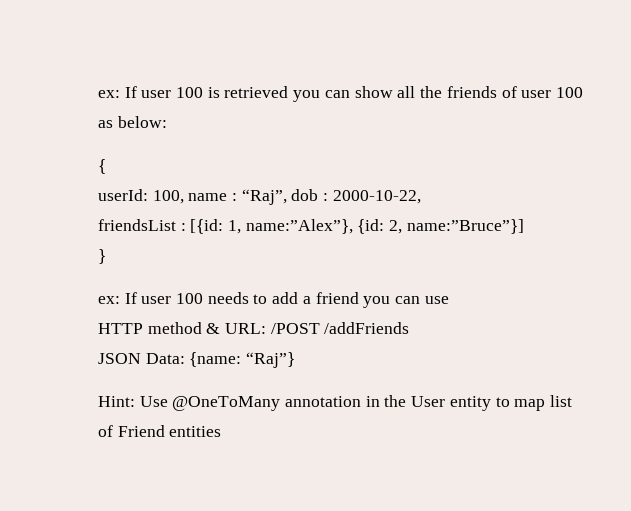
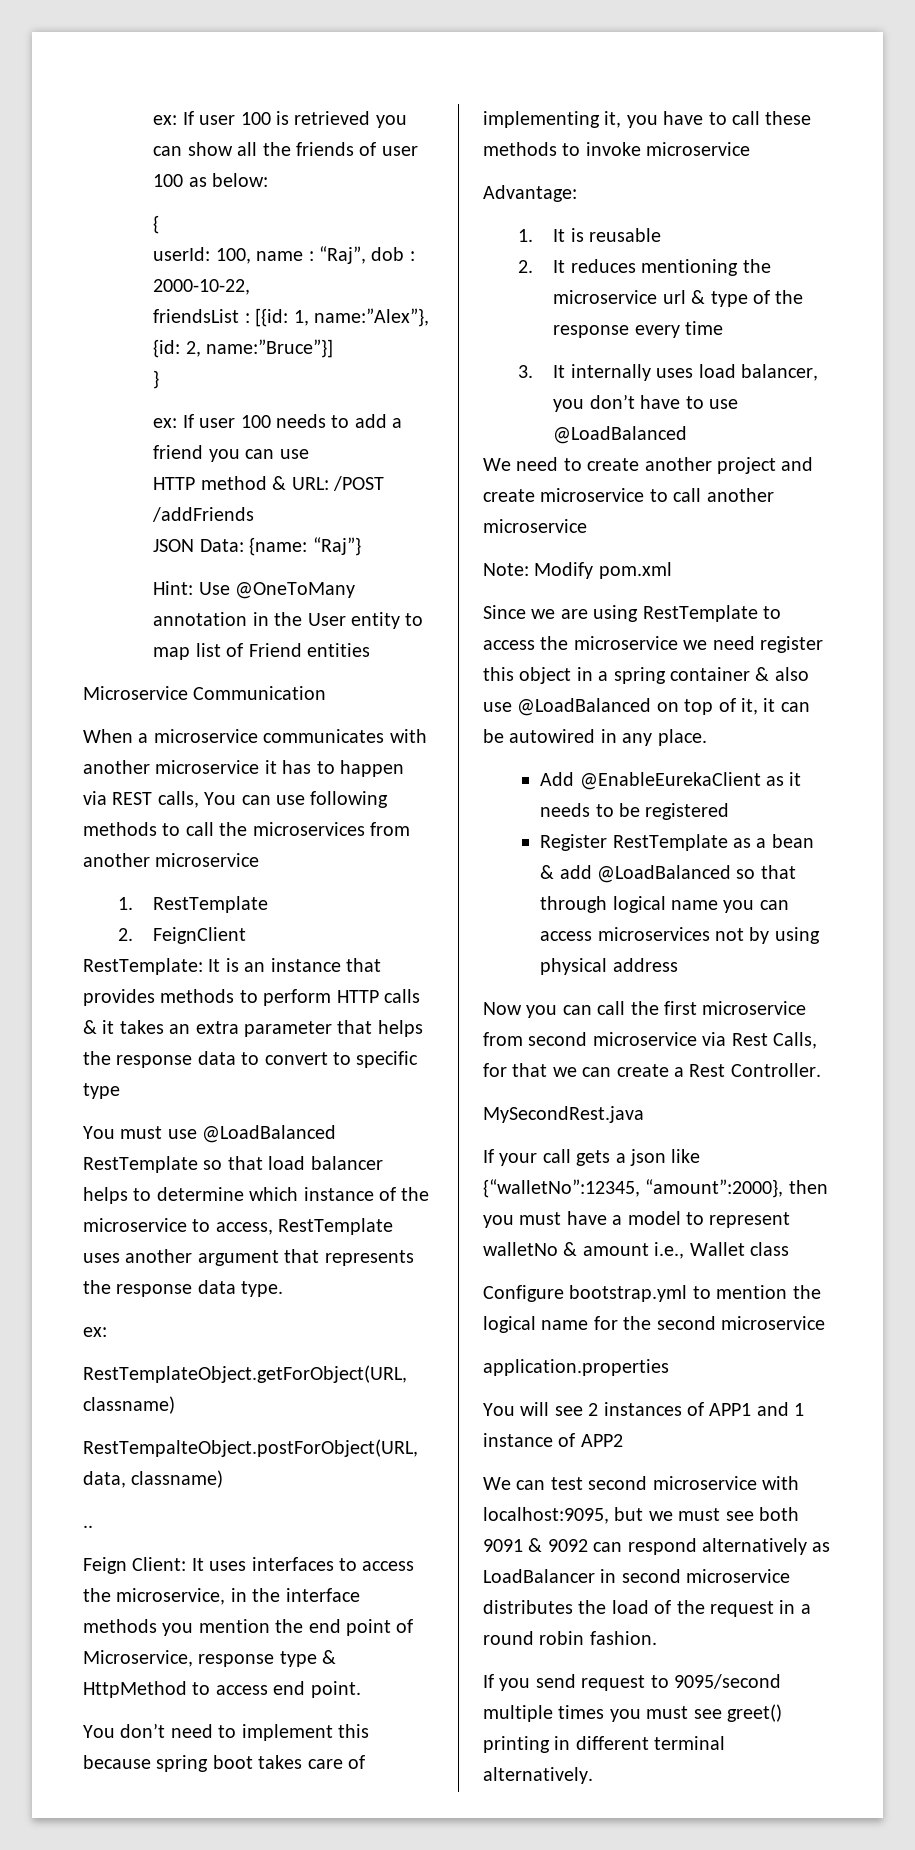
(222, 431) none -> [83,686,327,700] [83,729,427,743] [83,760,404,777] [83,791,389,808] [83,822,410,836] [83,853,260,867] [118,896,269,913] [118,927,247,944] [83,958,381,975] [83,989,420,1006] [83,1020,423,1037] [83,1051,419,1068] [83,1083,120,1099] [83,1125,337,1143] [83,1156,383,1173] [83,1187,430,1204] [83,1218,394,1235] [83,1249,414,1266] [83,1280,284,1297] [83,1327,107,1337] [83,1365,407,1383] [83,1396,175,1414] [83,1439,418,1457] [83,1470,224,1488] [83,1525,93,1528] [83,1557,415,1574] [83,1588,360,1605] [83,1619,414,1636] [83,1650,337,1667] [83,1681,361,1698] [83,1723,369,1741] [83,1755,365,1772] [483,111,812,128] [483,142,751,156] [483,185,577,202] [518,228,662,242] [518,259,771,276] [553,290,804,307] [553,321,724,338] [518,364,818,381] [553,394,738,412] [553,426,688,444] [483,457,814,474] [483,488,774,502] [483,519,587,533] [483,562,672,579] [483,605,781,622] [483,636,823,653] [483,667,809,684] [483,698,810,716] [483,729,707,746] [540,772,802,790] [540,803,730,820] [540,834,814,851] [540,865,796,883] [540,896,789,913] [540,927,820,944] [540,958,678,975] [483,1001,807,1018] [483,1032,817,1049] [483,1063,821,1077] [483,1106,644,1123] [483,1149,701,1166] [483,1179,828,1198] [483,1211,791,1228] [483,1242,789,1259] [483,1285,821,1302] [483,1316,825,1333] [483,1359,669,1376] [483,1402,805,1416] [483,1433,623,1447] [483,1476,799,1490] [483,1507,799,1524] [483,1538,831,1555] [483,1569,791,1583] [483,1600,811,1617] [483,1631,657,1645] [483,1674,781,1691] [483,1704,782,1722] [483,1736,726,1753] [483,1767,593,1784] // Microservice Communication // When a microservice communicates with another microservice it has to happen via REST calls, You can use following methods to call the microservices from another microservice // 1. RestTemplate // 2. FeignClient // RestTemplate: It is an instance that provides methods to perform HTTP calls & it takes an extra parameter that helps the response data to convert to specific type // You must use @LoadBalanced RestTemplate so that load balancer helps to determine which instance of the microservice to access, RestTemplate uses another argument that represents the response data type. // ex: // RestTemplateObject.getForObject(URL, classname) // RestTempalteObject.postForObject(URL, data, classname) // .. // Feign Client: It uses interfaces to access the microservice, in the interface methods you mention the end point of Microservice, response type & HttpMethod to access end point. // You don’t need to implement this because spring boot takes care of implementing it, you have to call these methods to invoke microservice // Advantage: // 1. It is reusable // 2. It reduces mentioning the microservice url & type of the response every time // 3. It internally uses load balancer, you don’t have to use @LoadBalanced // We need to create another project and create microservice to call another microservice // Note: Modify pom.xml // Since we are using RestTemplate to access the microservice we need register this object in a spring container & also use @LoadBalanced on top of it, it can be autowired in any place. // Add @EnableEurekaClient as it needs to be registered // Register RestTemplate as a bean & add @LoadBalanced so that through logical name you can access microservices not by using physical address // Now you can call the first microservice from second microservice via Rest Calls, for that we can create a Rest Controller. // MySecondRest.java // If your call gets a json like {“walletNo”:12345, “amount”:2000}, then you must have a model to represent walletNo & amount i.e., Wallet class // Configure bootstrap.yml to mention the logical name for the second microservice // application.properties // You will see 2 instances of APP1 and 1 instance of APP2 // We can test second microservice with localhost:9095, but we must see both 9091 & 9092 can respond alternatively as LoadBalancer in second microservice distributes the load of the request in a round robin fashion. // If you send request to 9095/second multiple times you must see greet() printing in different terminal alternatively.

